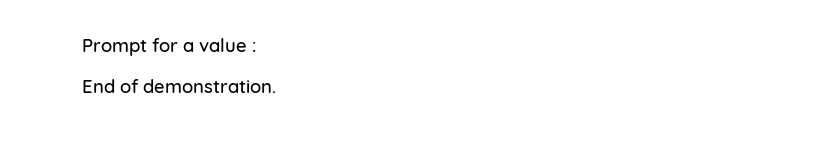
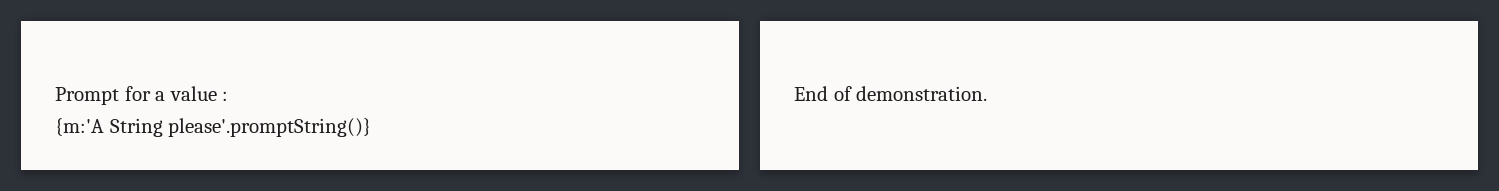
(256, 47) none -> [55,118,372,137] // {m:'A String please'.promptString()}

